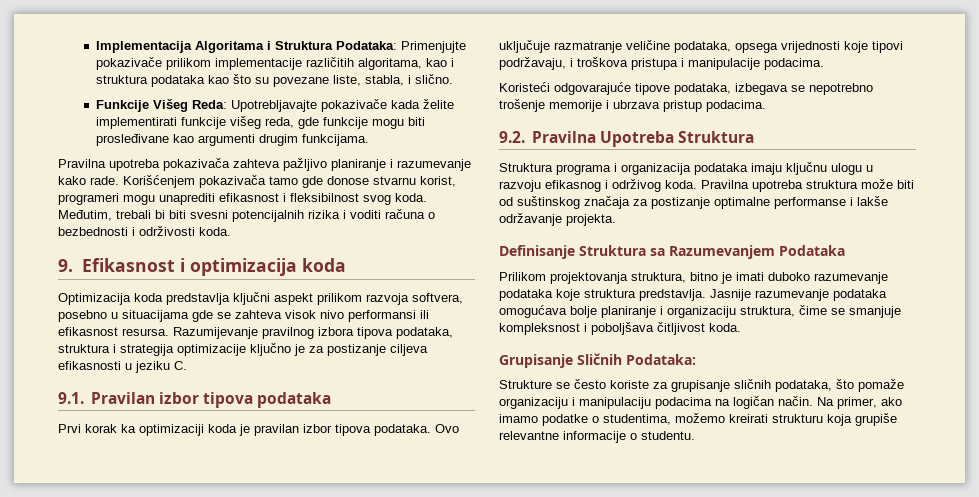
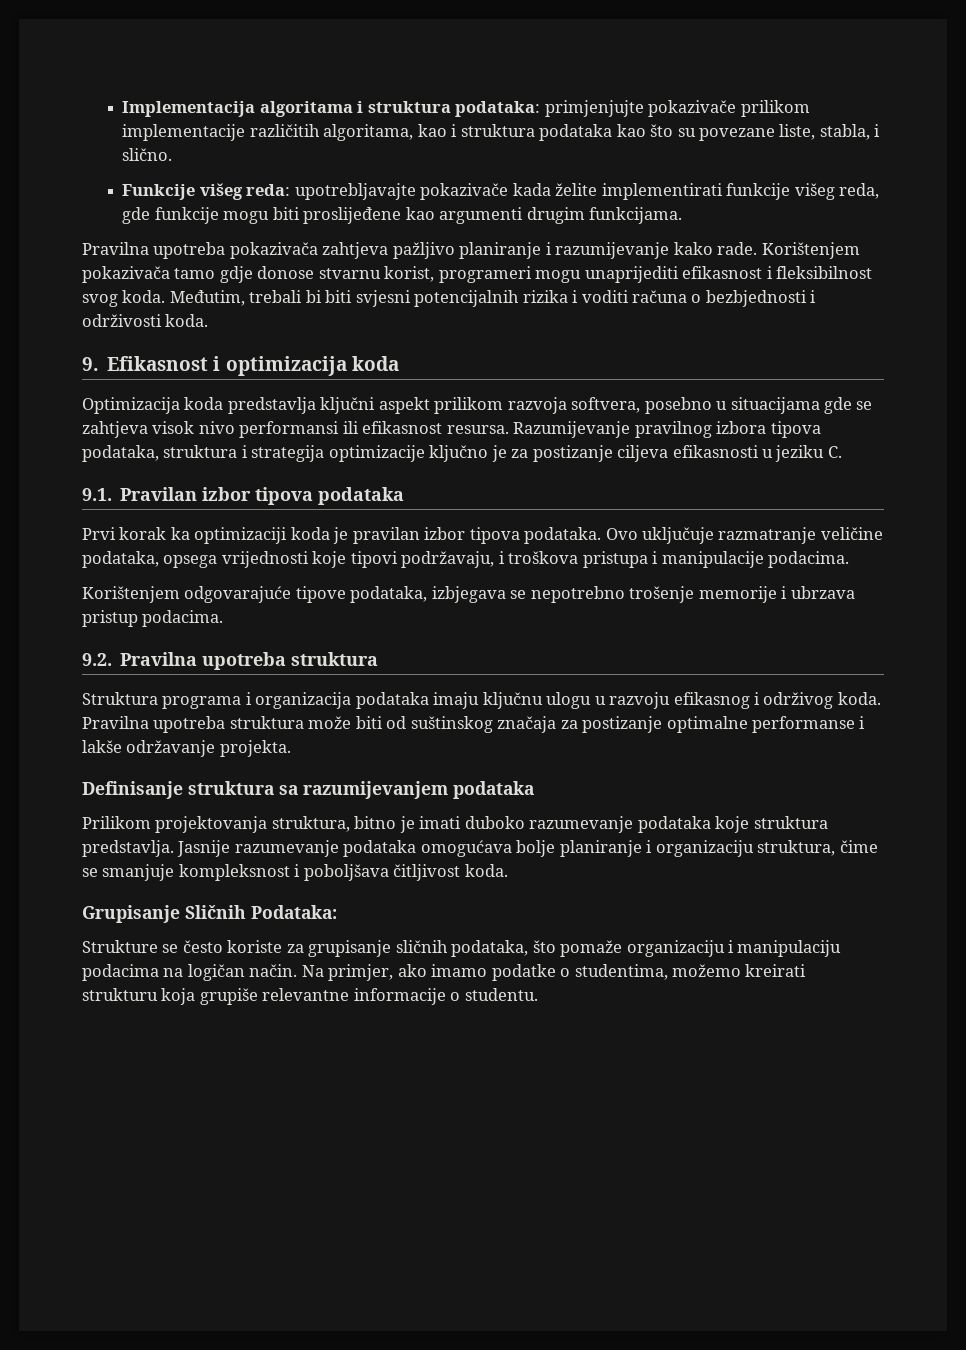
[195,41,467,53] Algoritama i Struktura Podataka: Primenjujte -> [259,100,644,117] algoritama i struktura podataka: primjenjujte
[153,99,318,112] Višeg Reda: Upotrebljavajte -> [199,183,416,200] višeg reda: upotrebljavajte
[96,134,170,146] prosleđivane -> [303,207,402,224] proslijeđene
[233,159,280,168] zahteva -> [322,242,389,259] zahtjeva
[397,159,471,171] razumevanje -> [555,242,670,259] razumijevanje
[123,175,195,188] Korišćenjem -> [761,242,860,259] Korištenjem
[302,176,323,188] gde -> [219,266,253,283] gdje
[159,193,215,205] unaprediti -> [584,266,679,283] unaprijediti
[190,210,228,219] svesni -> [355,290,411,307] svjesni
[58,227,128,236] bezbednosti -> [705,290,807,307] bezbjednosti
[235,310,282,319] zahteva -> [82,421,148,438] zahtjeva
[499,82,550,92] Koristeći -> [82,586,180,603] Korištenjem
[735,83,788,95] izbegava -> [431,586,506,603] izbjegava
[599,131,754,147] Upotreba Struktura -> [202,652,379,670] upotreba struktura
[579,245,845,259] Struktura sa Razumevanjem Podataka -> [188,781,534,799] struktura sa razumijevanjem podataka
[837,397,877,409] primer, -> [328,964,394,981] primjer,

